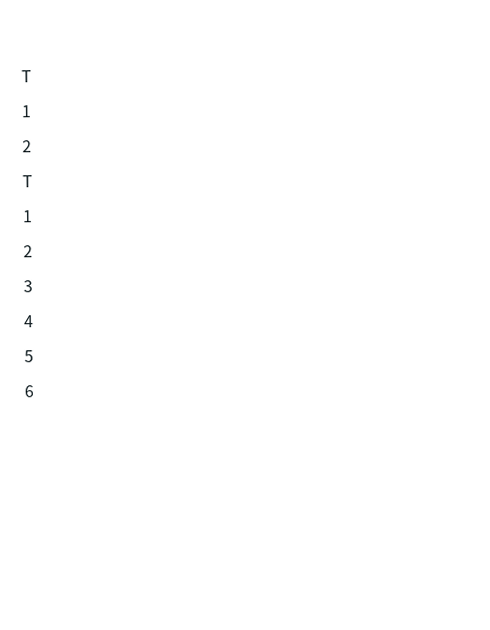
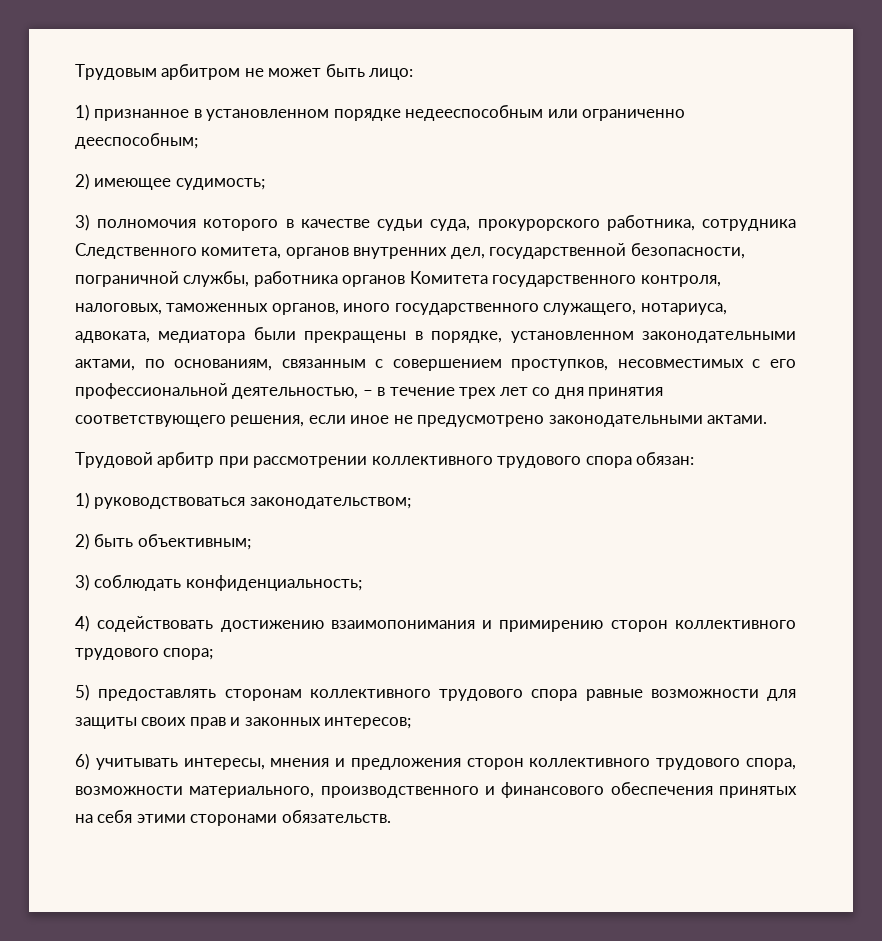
[21,70,32,83] [21,105,31,118] [22,140,32,153] [22,175,33,188] [22,210,33,223] [23,245,33,258] [23,280,33,293] [23,315,34,328] [24,350,34,363] [24,385,34,398] Т // 1 // 2 // Т // 1 // 2 // 3 // 4 // 5 // 6 -> [75,64,414,80] [75,104,686,121] [75,133,198,149] [75,173,265,190] [75,214,796,231] [75,243,745,259] [75,271,721,287] [75,303,727,315] [75,327,796,343] [75,359,796,371] [75,383,664,399] [75,415,768,427] [75,452,695,468] [75,492,411,509] [75,533,251,550] [75,574,362,591] [75,615,796,632] [75,648,214,660] [75,684,796,701] [75,717,412,729] [75,753,796,770] [75,782,797,798] [75,810,391,826] Трудовым арбитром не может быть лицо: // 1) признанное в установленном порядке недееспособным или ограниченно дееспособным; // 2) имеющее судимость; // 3) полномочия которого в качестве судьи суда, прокурорского работника, сотрудника Следственного комитета, органов внутренних дел, государственной безопасности, пограничной службы, работника органов Комитета государственного контроля, налоговых, таможенных органов, иного государственного служащего, нотариуса, адвоката, медиатора были прекращены в порядке, установленном законодательными актами, по основаниям, связанным с совершением проступков, несовместимых с его профессиональной деятельностью, – в течение трех лет со дня принятия соответствующего решения, если иное не предусмотрено законодательными актами. // Трудовой арбитр при рассмотрении коллективного трудового спора обязан: // 1) руководствоваться законодательством; // 2) быть объективным; // 3) соблюдать конфиденциальность; // 4) содействовать достижению взаимопонимания и примирению сторон коллективного трудового спора; // 5) предоставлять сторонам коллективного трудового спора равные возможности для защиты своих прав и законных интересов; // 6) учитывать интересы, мнения и предложения сторон коллективного трудового спора, возможности материального, производственного и финансового обеспечения принятых на себя этими сторонами обязательств.

